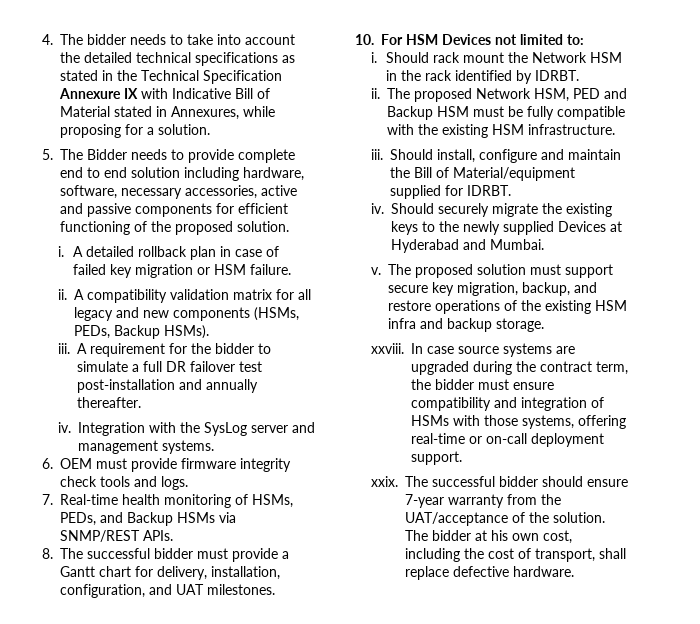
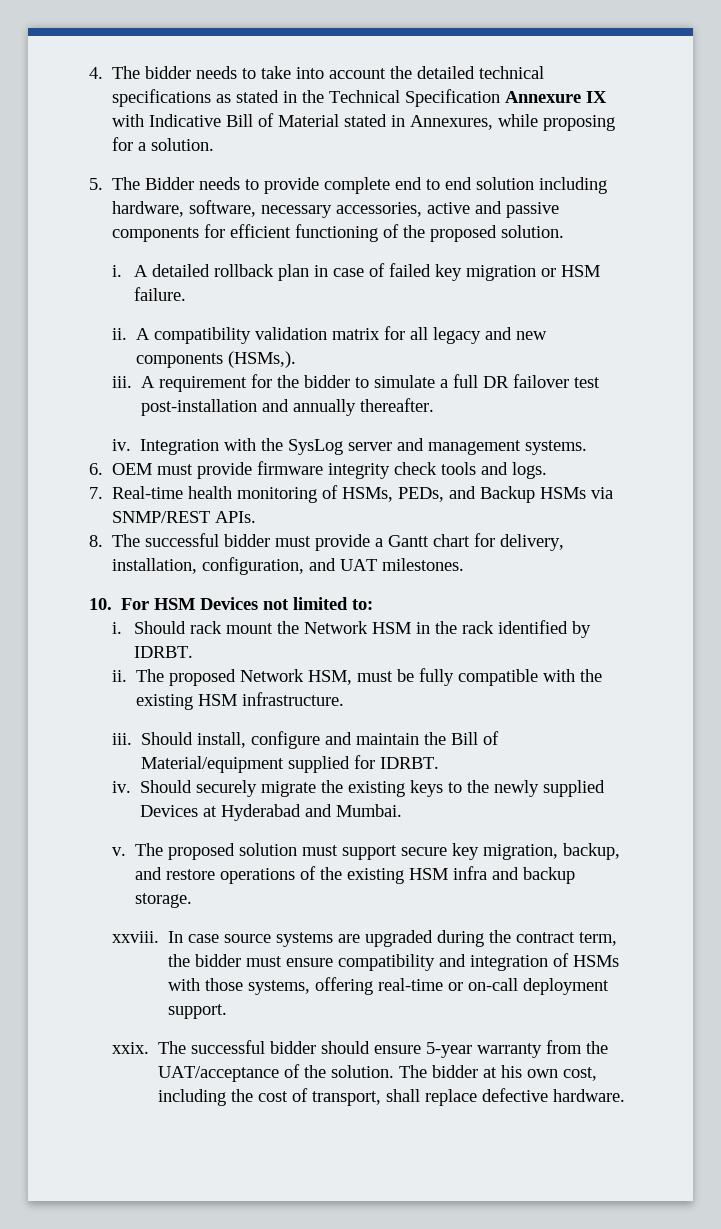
[253,307,299,321] [73,325,209,339] (HSMs, PEDs, Backup HSMs). -> [227,351,296,368] (HSMs,).
[572,88,627,99] [386,106,469,120] PED and Backup HSM -> (352, 677) none
[404,494,444,508] 7-year -> [425,1042,472,1058] 5-year

